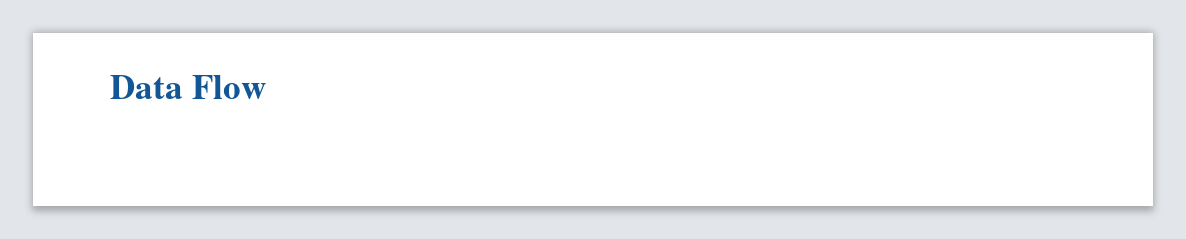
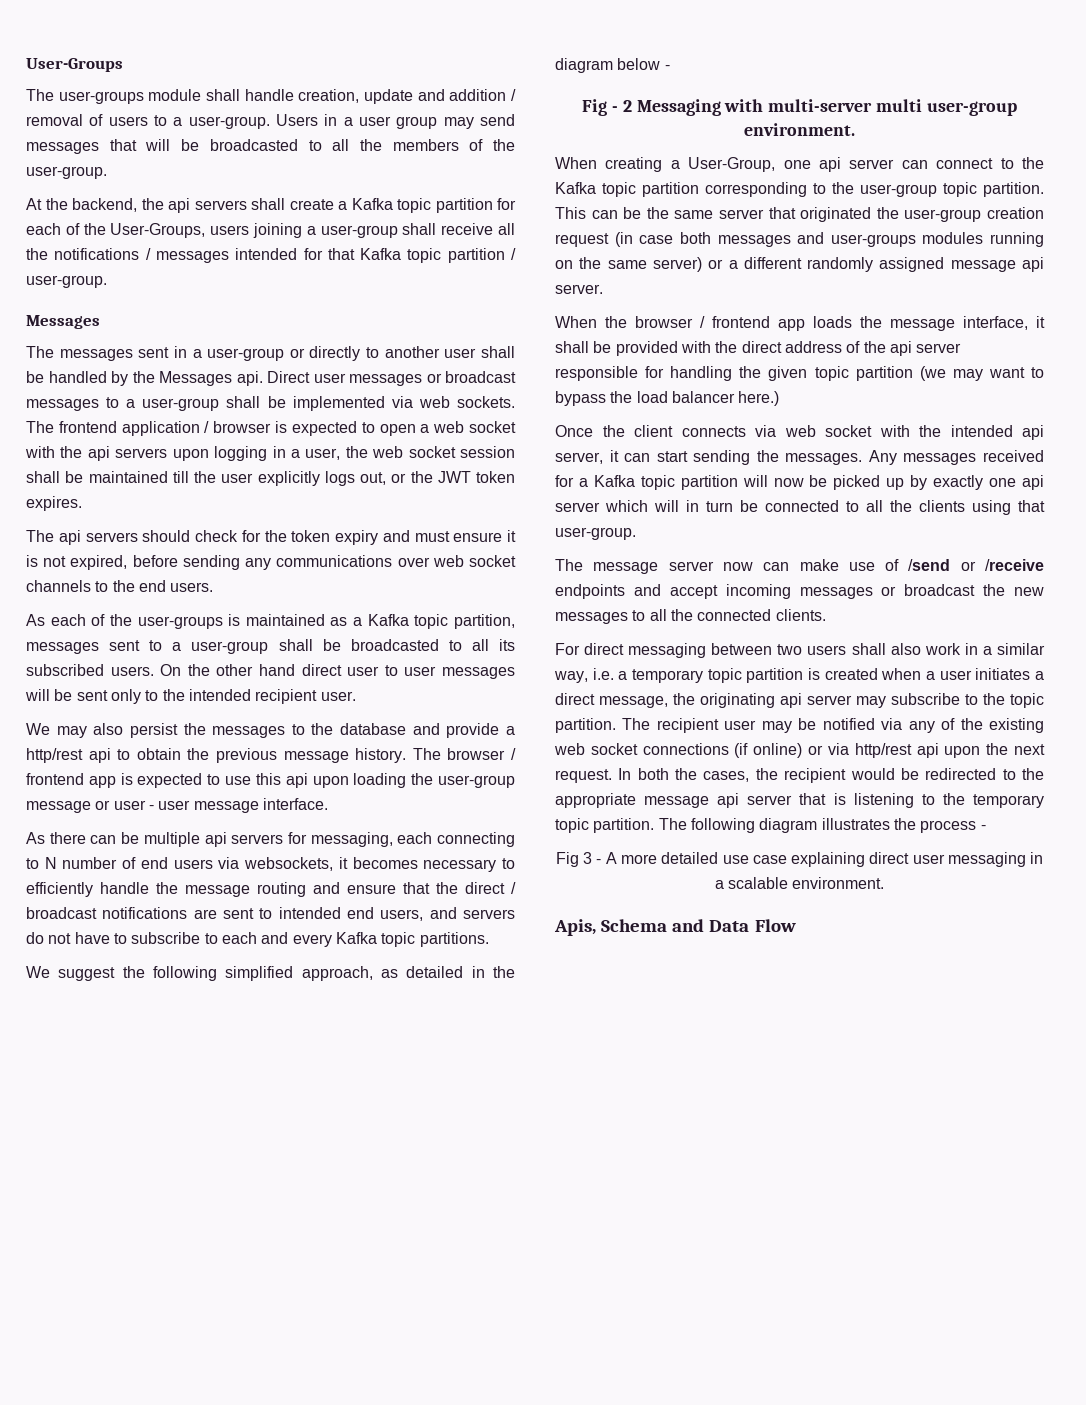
(110, 87) none -> [26,58,123,72] [26,89,516,104] [26,114,515,129] [26,139,515,154] [26,166,107,179] [26,198,516,213] [26,223,515,238] [26,248,517,263] [26,275,107,288] [26,315,100,329] [26,346,515,361] [26,371,516,386] [26,396,515,411] [26,421,516,436] [25,446,516,461] [26,471,515,486] [26,496,82,511] [26,530,516,545] [26,555,516,570] [26,580,214,592] [26,614,515,629] [26,639,516,654] [26,664,516,679] [25,689,356,704] [26,723,515,738] [26,748,516,763] [26,773,515,788] [26,798,328,813] [26,832,515,847] [26,857,516,872] [26,882,516,897] [26,907,515,921] [26,932,489,947] [26,966,515,981] [555,58,670,73] [581,99,1018,116] [744,123,855,136] [555,157,1044,172] [555,182,1044,197] [555,207,1044,222] [555,232,1044,247] [555,257,1044,272] [555,284,603,294] [555,316,1045,331] [555,341,962,356] [555,366,1044,381] [555,391,780,406] [555,425,1044,440] [555,450,1044,465] [555,475,1044,490] [555,500,1045,515] [555,527,636,540] [555,559,1044,574] [555,584,1044,599] [555,609,826,624] [555,643,1045,658] [554,668,1044,683] [555,693,1044,708] [555,718,1044,733] [554,743,1045,758] [555,768,1044,783] [555,793,1044,808] [555,818,986,833] [555,852,1044,867] [714,877,885,889] [554,919,705,936] User-Groups // The user-groups module shall handle creation, update and addition / removal of users to a user-group. Users in a user group may send messages that will be broadcasted to all the members of the user-group. // At the backend, the api servers shall create a Kafka topic partition for each of the User-Groups, users joining a user-group shall receive all the notifications / messages intended for that Kafka topic partition / user-group. // Messages // The messages sent in a user-group or directly to another user shall be handled by the Messages api. Direct user messages or broadcast messages to a user-group shall be implemented via web sockets. The frontend application / browser is expected to open a web socket with the api servers upon logging in a user, the web socket session shall be maintained till the user explicitly logs out, or the JWT token expires. // The api servers should check for the token expiry and must ensure it is not expired, before sending any communications over web socket channels to the end users. // As each of the user-groups is maintained as a Kafka topic partition, messages sent to a user-group shall be broadcasted to all its subscribed users. On the other hand direct user to user messages will be sent only to the intended recipient user. // We may also persist the messages to the database and provide a http/rest api to obtain the previous message history. The browser / frontend app is expected to use this api upon loading the user-group message or user - user message interface. // As there can be multiple api servers for messaging, each connecting to N number of end users via websockets, it becomes necessary to efficiently handle the message routing and ensure that the direct / broadcast notifications are sent to intended end users, and servers do not have to subscribe to each and every Kafka topic partitions. // We suggest the following simplified approach, as detailed in the diagram below - // Fig - 2 Messaging with multi-server multi user-group environment. // When creating a User-Group, one api server can connect to the Kafka topic partition corresponding to the user-group topic partition. This can be the same server that originated the user-group creation request (in case both messages and user-groups modules running on the same server) or a different randomly assigned message api server. // When the browser / frontend app loads the message interface, it shall be provided with the direct address of the api server responsible for handling the given topic partition (we may want to bypass the load balancer here.) // Once the client connects via web socket with the intended api server, it can start sending the messages. Any messages received for a Kafka topic partition will now be picked up by exactly one api server which will in turn be connected to all the clients using that user-group. // The message server now can make use of /send or /receive endpoints and accept incoming messages or broadcast the new messages to all the connected clients. // For direct messaging between two users shall also work in a similar way, i.e. a temporary topic partition is created when a user initiates a direct message, the originating api server may subscribe to the topic partition. The recipient user may be notified via any of the existing web socket connections (if online) or via http/rest api upon the next request. In both the cases, the recipient would be redirected to the appropriate message api server that is listening to the temporary topic partition. The following diagram illustrates the process - // Fig 3 - A more detailed use case explaining direct user messaging in a scalable environment. // Apis, Schema and

